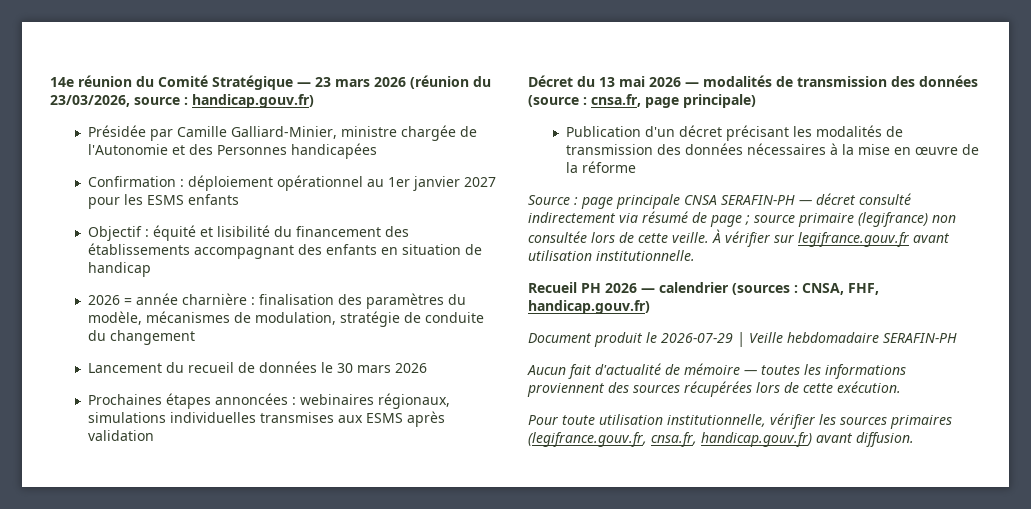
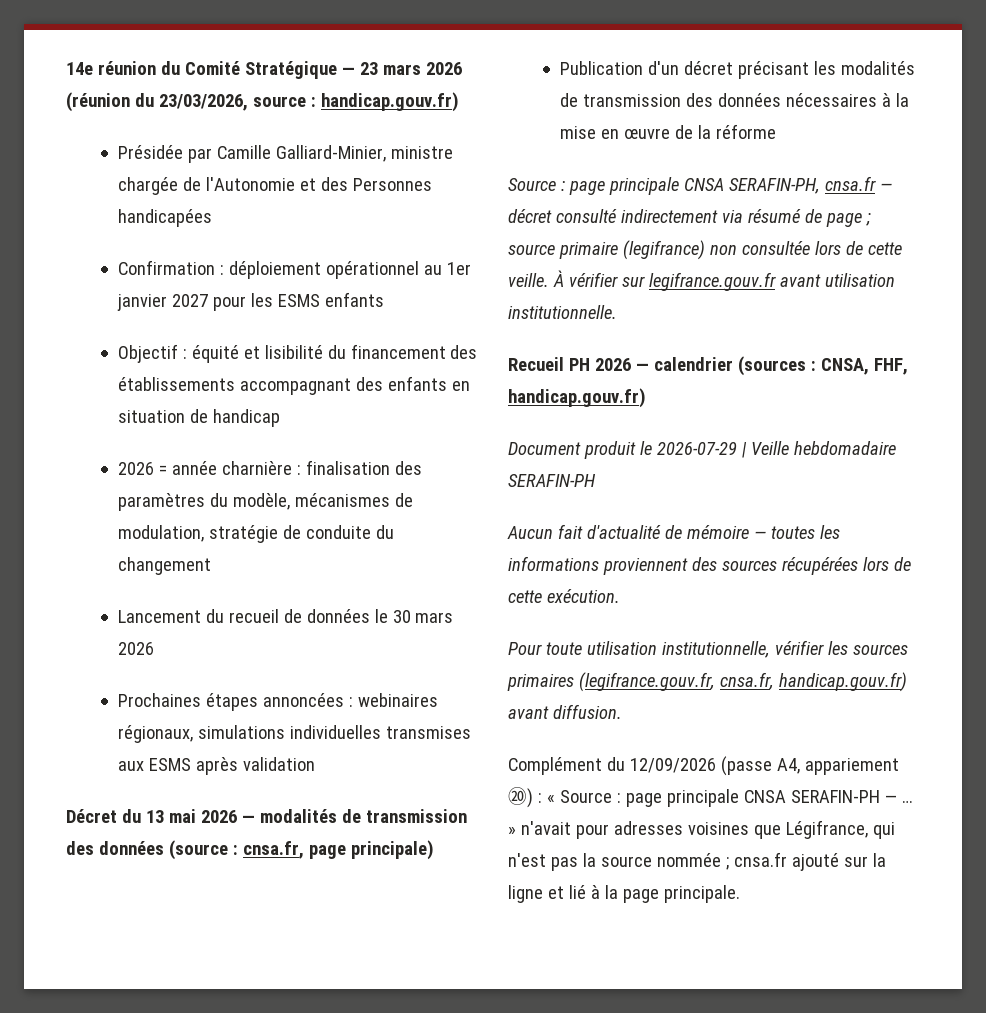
[721,195,795,205] SERAFIN-PH -> [728,176,876,194] SERAFIN-PH, cnsa.fr
(914, 439) none -> [508,756,899,776] [508,787,913,808] [508,820,895,839] [508,852,886,871] [508,885,740,903] // Complément du 12/09/2026 (passe A4, appariement ⑳) : « Source : page principale CNSA SERAFIN-PH — … » n'avait pour adresses voisines que Légifrance, qui n'est pas la source nommée ; cnsa.fr ajouté sur la ligne et lié à la page principale.

